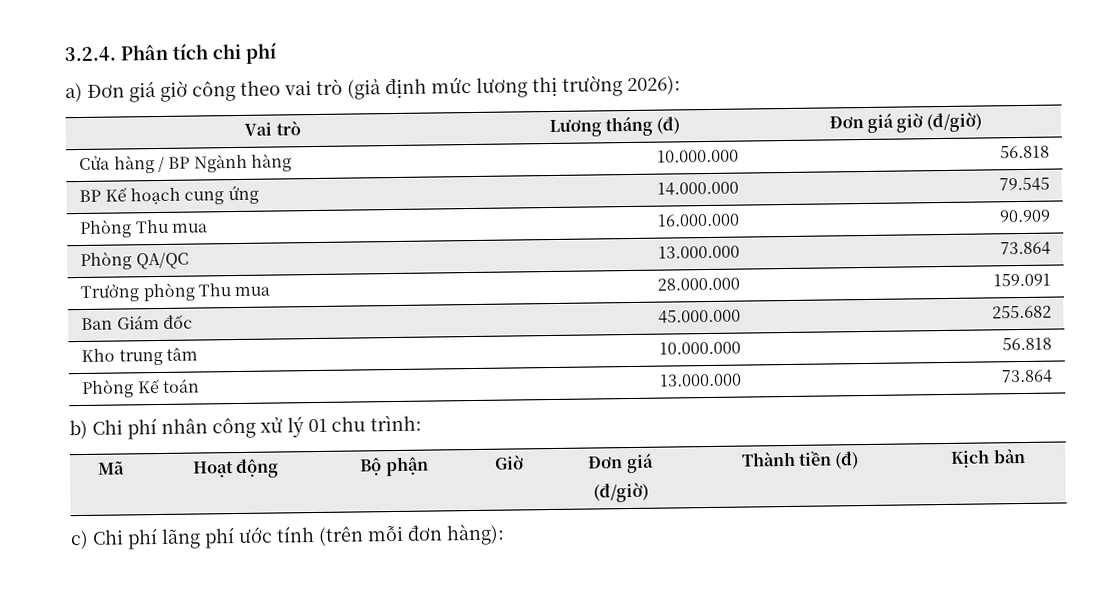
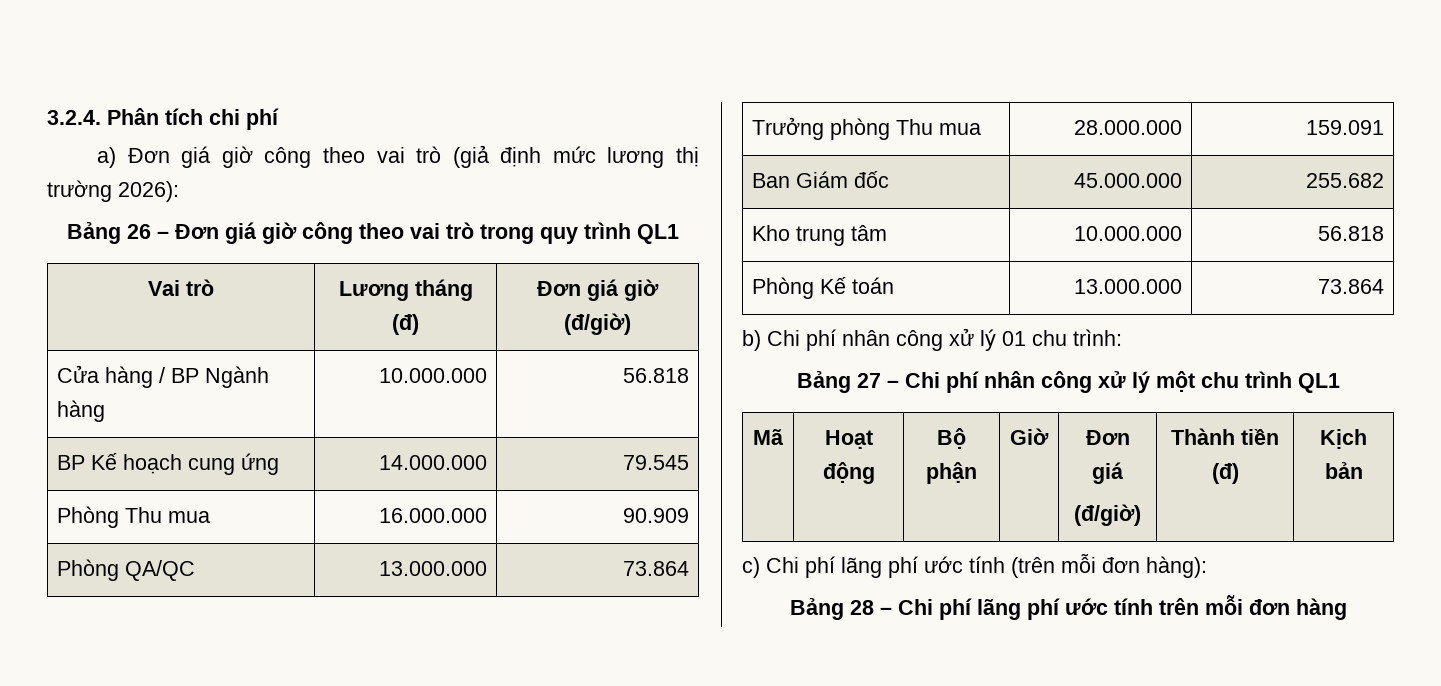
(681, 85) none -> [67,222,679,244] // Bảng 26 – Đơn giá giờ công theo vai trò trong quy trình QL1
(422, 423) none -> [796,371,1340,393] // Bảng 27 – Chi phí nhân công xử lý một chu trình QL1
(505, 534) none -> [789,595,1347,620] // Bảng 28 – Chi phí lãng phí ước tính trên mỗi đơn hàng

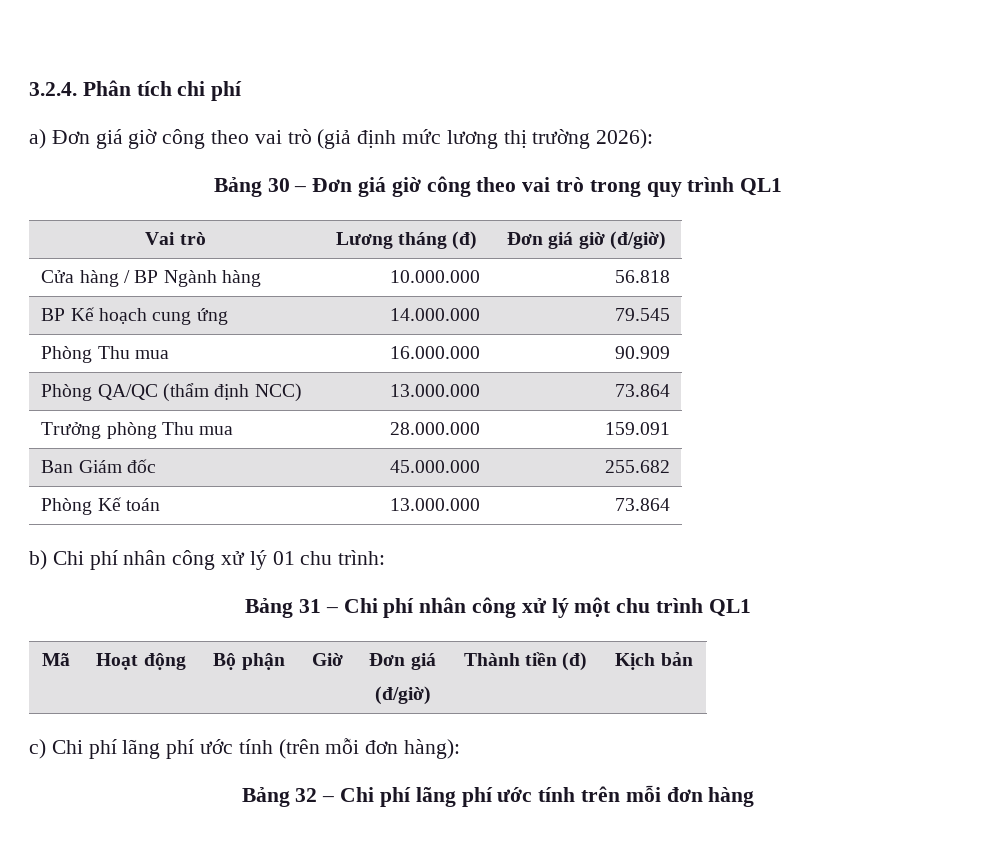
[127,224,151,239] 26 -> [267,178,290,192] 30
(196, 570) none -> [163,383,302,402] (thẩm định NCC)
[752,225,888,246] [1073,226,1182,241] [1317,226,1384,241] // Kho trung tâm | 10.000.000 | 56.818 -> (670, 466) none
[856,373,881,388] 27 -> [298,599,321,613] 31
[849,600,874,615] 28 -> [295,788,318,802] 32

